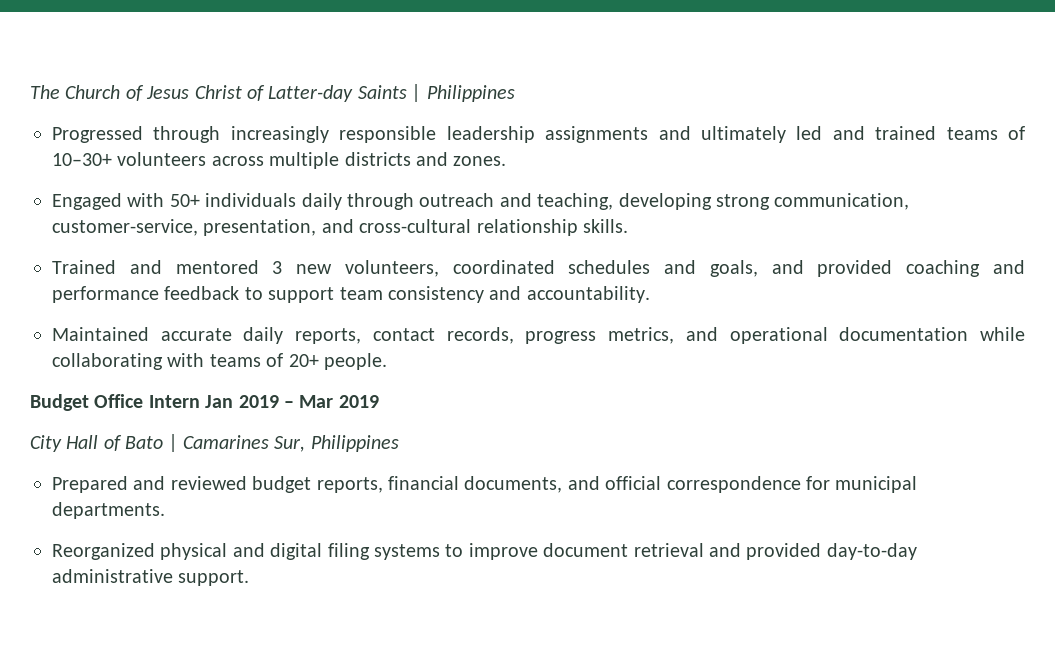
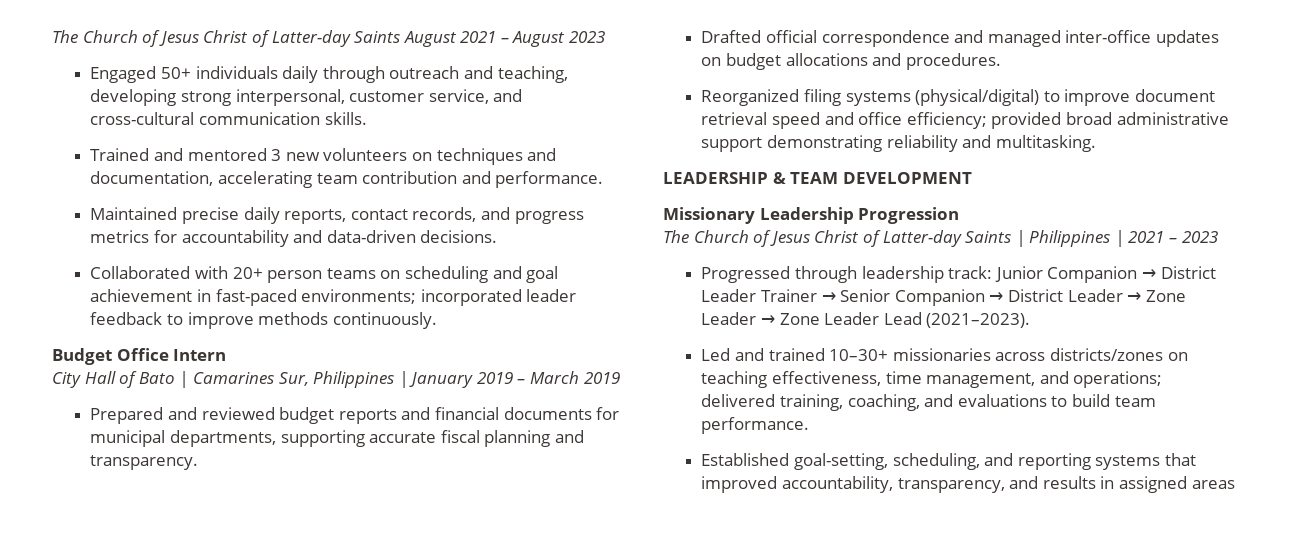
[30,84,515,102] [52,126,1025,143] [52,152,507,169] [52,193,910,210] [52,219,628,236] [52,260,1025,277] [52,286,650,303] [52,327,1025,344] [52,353,387,370] [30,394,379,411] [30,434,399,452] [52,476,918,493] [52,502,165,519] [52,543,917,560] [52,569,250,586] The Church of Jesus Christ of Latter-day Saints | Philippines // Progressed through increasingly responsible leadership assignments and ultimately led and trained teams of 10–30+ volunteers across multiple districts and zones. // Engaged with 50+ individuals daily through outreach and teaching, developing strong communication, customer-service, presentation, and cross-cultural relationship skills. // Trained and mentored 3 new volunteers, coordinated schedules and goals, and provided coaching and performance feedback to support team consistency and accountability. // Maintained accurate daily reports, contact records, progress metrics, and operational documentation while collaborating with teams of 20+ people. // Budget Office Intern Jan 2019 – Mar 2019 // City Hall of Bato | Camarines Sur, Philippines // Prepared and reviewed budget reports, financial documents, and official correspondence for municipal departments. // Reorganized physical and digital filing systems to improve document retrieval and provided day-to-day administrative support. -> [52,30,606,47] [90,66,568,83] [90,89,523,106] [90,112,367,125] [90,148,557,165] [90,171,604,188] [90,207,584,224] [90,230,498,247] [90,266,559,283] [90,289,577,306] [90,312,437,329] [52,348,227,365] [52,371,620,388] [90,407,620,424] [90,430,585,447] [90,455,199,470] [701,30,1220,47] [701,53,1001,70] [701,89,1216,106] [701,112,1229,129] [701,135,1096,152] [663,172,972,184] [663,207,960,224] [663,230,1218,247] [701,266,1216,283] [701,289,1186,306] [701,312,1031,328] [701,348,1188,361] [701,371,1163,388] [701,394,1156,411] [701,417,810,434] [701,453,1197,470] [701,476,1235,493] The Church of Jesus Christ of Latter-day Saints August 2021 – August 2023 // Engaged 50+ individuals daily through outreach and teaching, developing strong interpersonal, customer service, and cross-cultural communication skills. // Trained and mentored 3 new volunteers on techniques and documentation, accelerating team contribution and performance. // Maintained precise daily reports, contact records, and progress metrics for accountability and data-driven decisions. // Collaborated with 20+ person teams on scheduling and goal achievement in fast-paced environments; incorporated leader feedback to improve methods continuously. // Budget Office Intern // City Hall of Bato | Camarines Sur, Philippines | January 2019 – March 2019 // Prepared and reviewed budget reports and financial documents for municipal departments, supporting accurate fiscal planning and transparency. // Drafted official correspondence and managed inter-office updates on budget allocations and procedures. // Reorganized filing systems (physical/digital) to improve document retrieval speed and office efficiency; provided broad administrative support demonstrating reliability and multitasking. // LEADERSHIP & TEAM DEVELOPMENT // Missionary Leadership Progression // The Church of Jesus Christ of Latter-day Saints | Philippines | 2021 – 2023 // Progressed through leadership track: Junior Companion → District Leader Trainer → Senior Companion → District Leader → Zone Leader → Zone Leader Lead (2021–2023). // Led and trained 10–30+ missionaries across districts/zones on teaching effectiveness, time management, and operations; delivered training, coaching, and evaluations to build team performance. // Established goal-setting, scheduling, and reporting systems that improved accountability, transparency, and results in assigned areas

